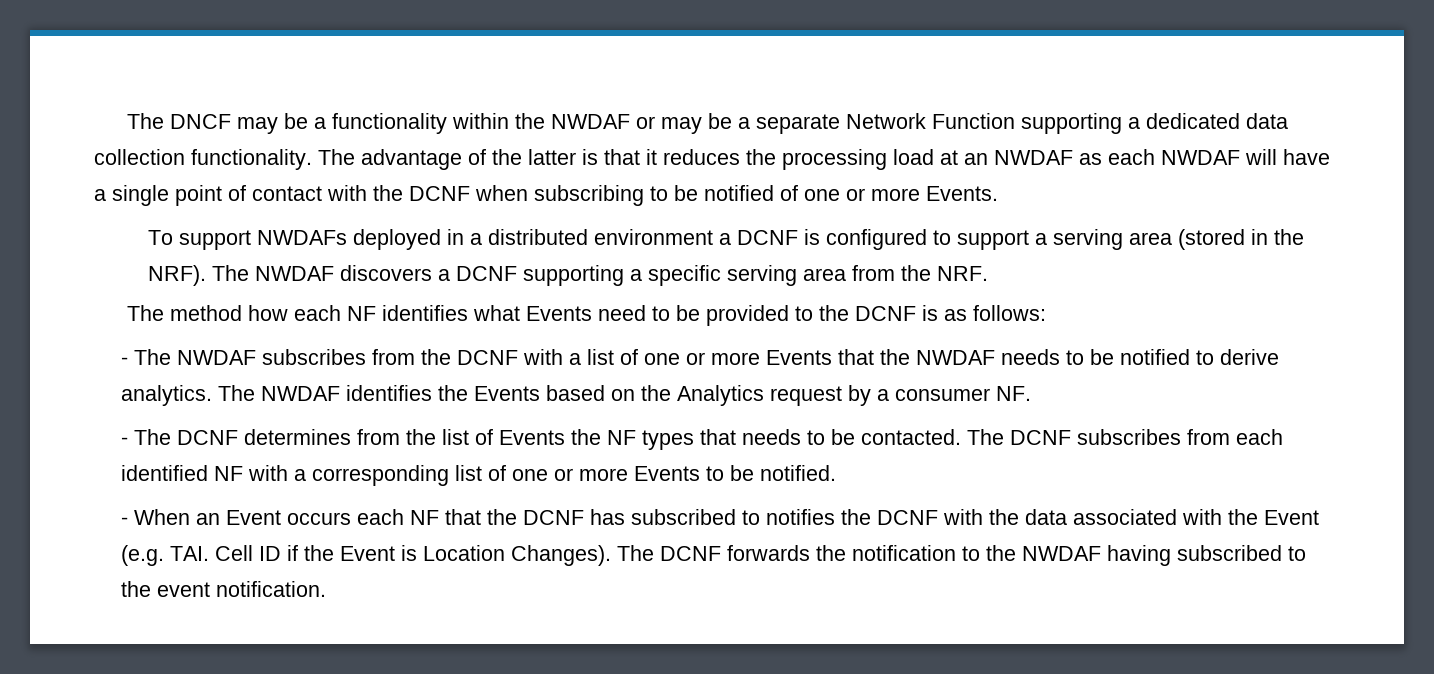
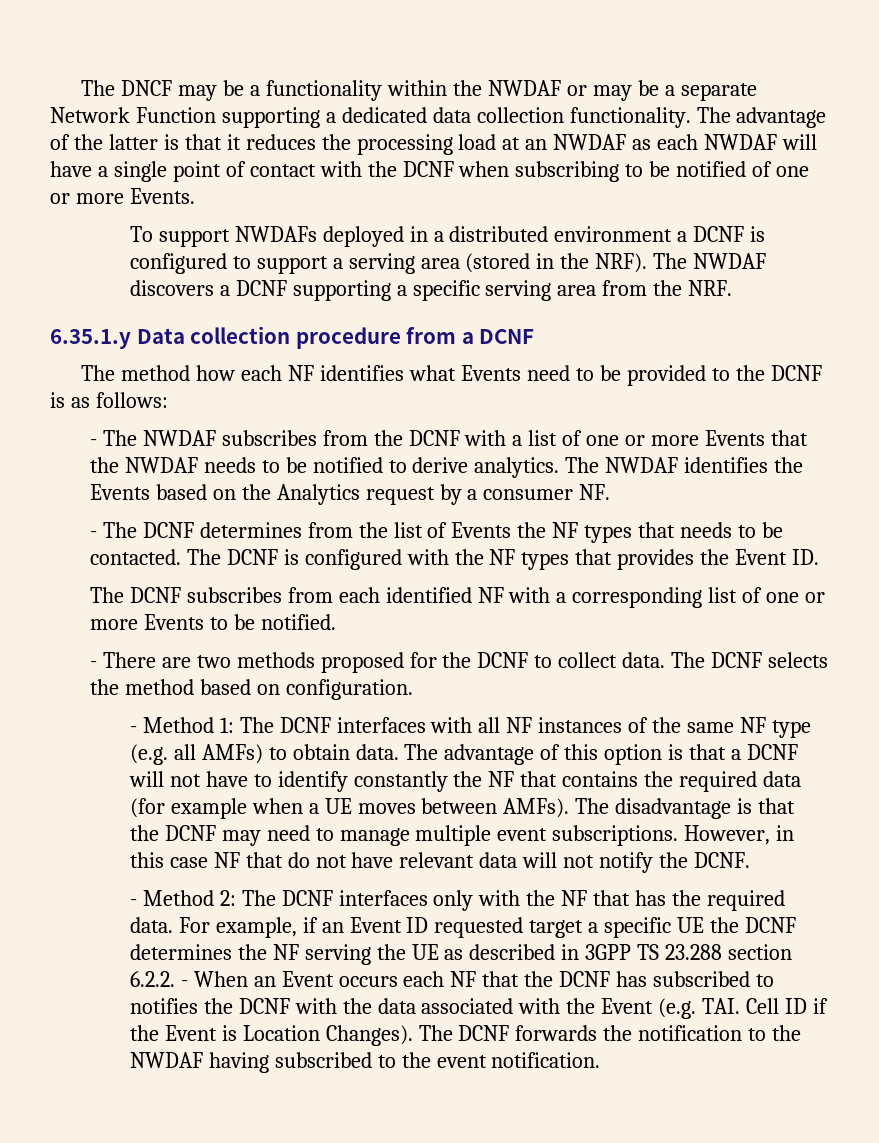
(989, 273) none -> [50,326,535,349] // 6.35.1.y Data collection procedure from a DCNF
(1072, 437) none -> [283,549,820,570] [89,587,181,603] is configured with the NF types that provides the Event ID. // The DCNF
(129, 521) none -> [102,652,829,673] [89,679,413,700] [129,717,811,738] [129,744,798,765] [128,771,802,792] [129,798,796,819] [129,825,795,846] [129,852,751,873] [129,890,786,911] [129,917,797,938] [129,944,793,965] [129,971,188,987] There are two methods proposed for the DCNF to collect data. The DCNF selects the method based on configuration. // - Method 1: The DCNF interfaces with all NF instances of the same NF type (e.g. all AMFs) to obtain data. The advantage of this option is that a DCNF will not have to identify constantly the NF that contains the required data (for example when a UE moves between AMFs). The disadvantage is that the DCNF may need to manage multiple event subscriptions. However, in this case NF that do not have relevant data will not notify the DCNF. // - Method 2: The DCNF interfaces only with the NF that has the required data. For example, if an Event ID requested target a specific UE the DCNF determines the NF serving the UE as described in 3GPP TS 23.288 section 6.2.2. -

